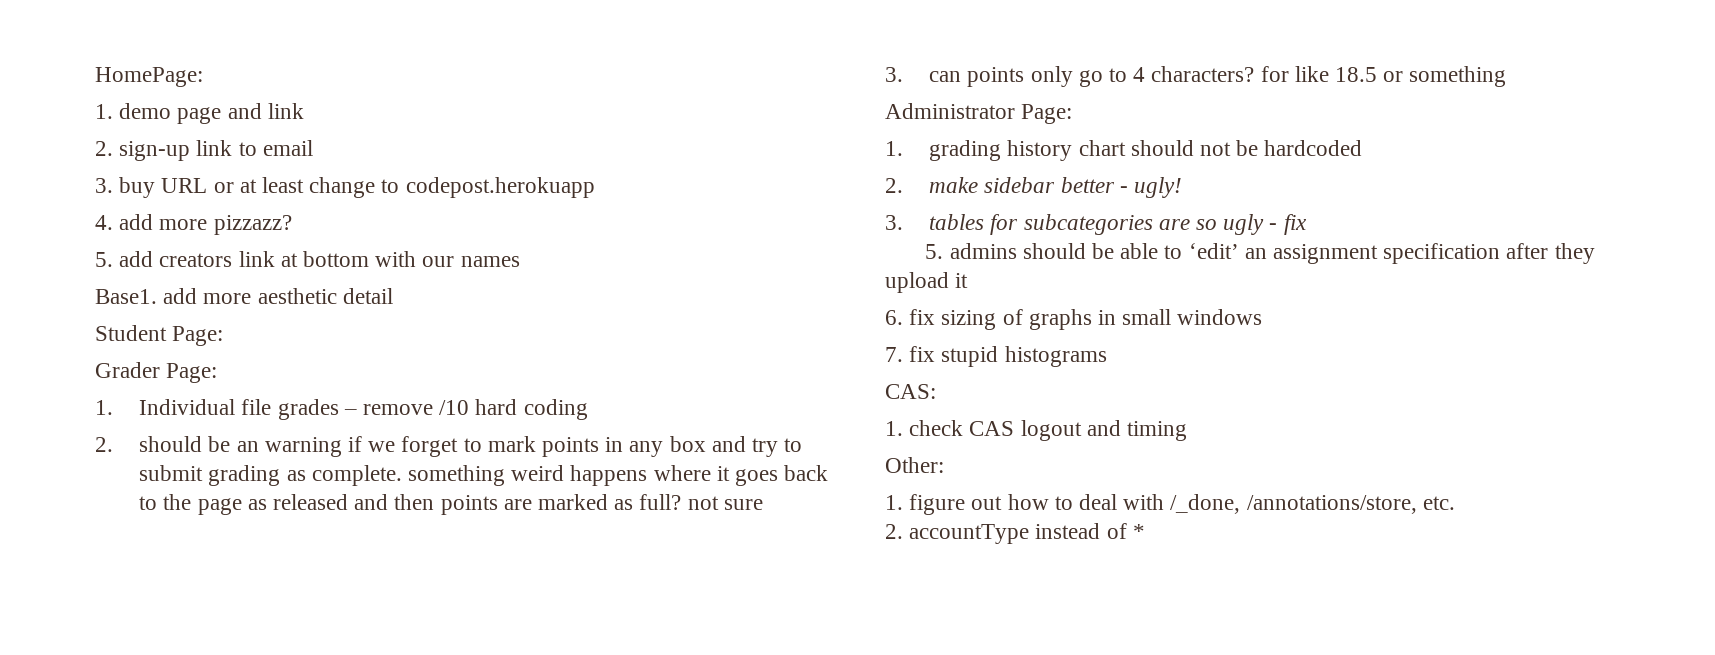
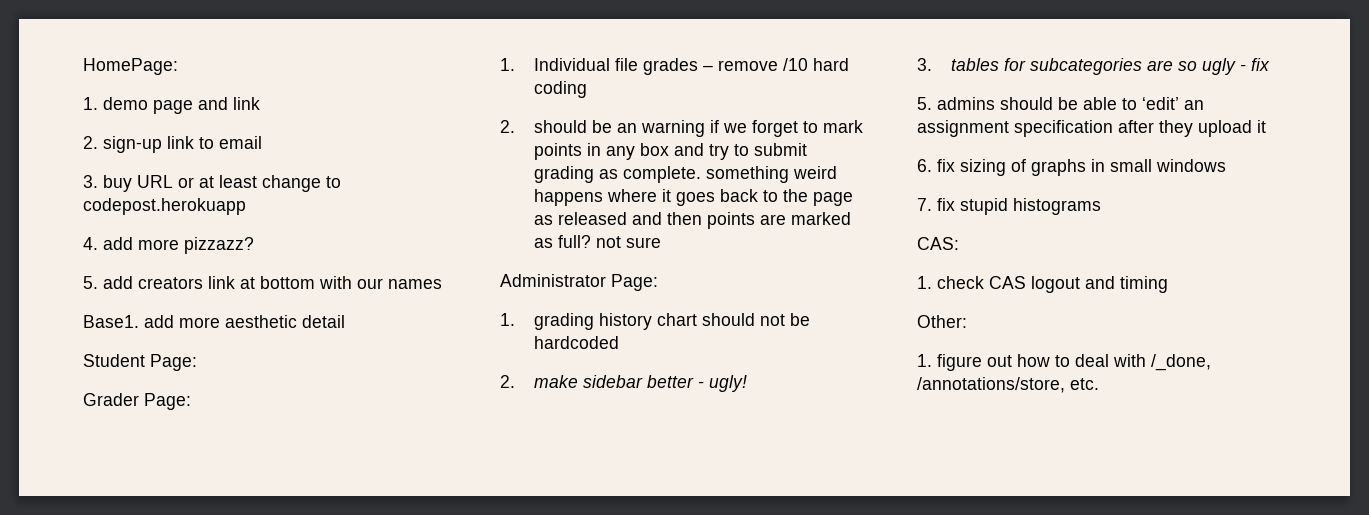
[885,66,1507,87] // 3. can points only go to 4 characters? for like 18.5 or something -> (662, 242) none
[885,523,1145,544] // 2. accountType instead of * -> (1099, 384) none

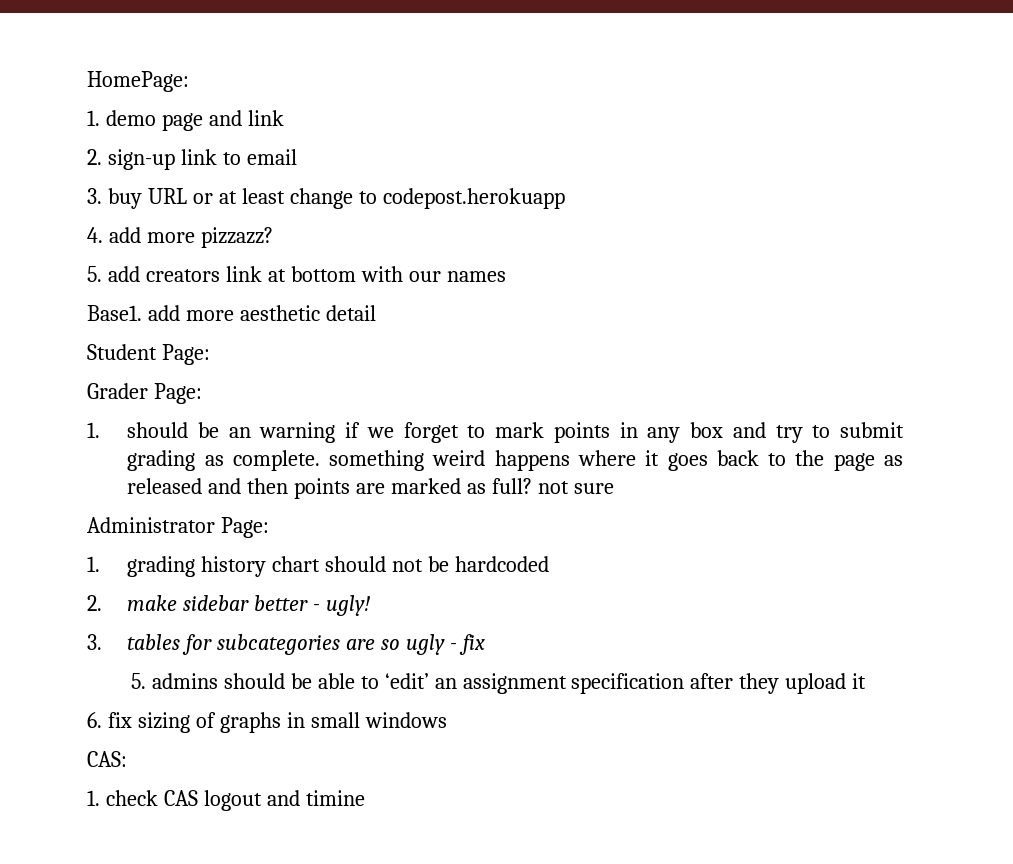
[534,58,850,75] [534,81,588,98] [500,120,515,133] Individual file grades – remove /10 hard coding // 2. -> (100, 430) none
[917,198,1101,215] // 7. fix stupid histograms -> (447, 720) none
[1120,276,1168,293] [917,315,967,328] [917,354,1211,371] [917,377,1099,393] timing // Other: // 1. figure out how to deal with /_done, /annotations/store, etc. -> [305,790,365,806] timine

